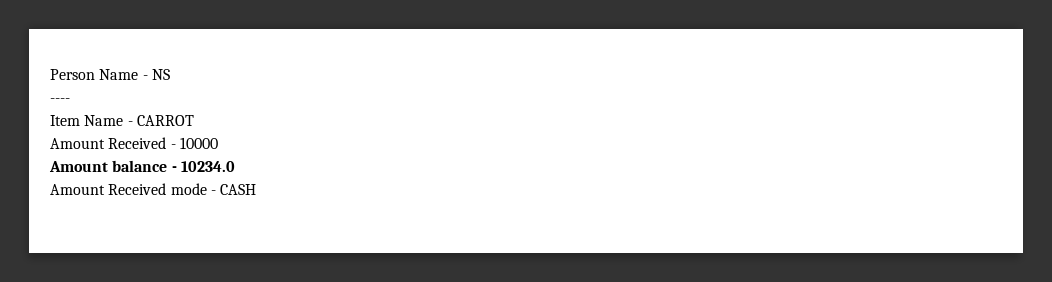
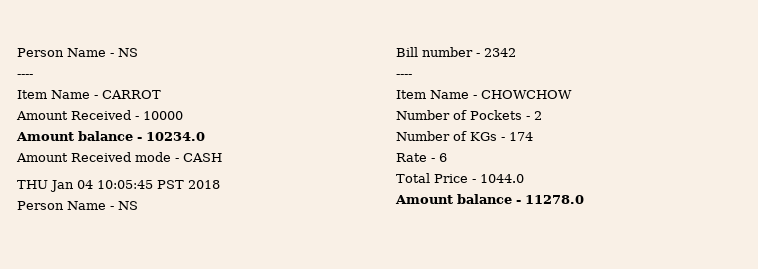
(257, 189) none -> [17,180,220,192] [17,201,138,210] [396,47,516,57] [396,74,412,78] [396,90,572,99] [396,110,542,120] [396,131,533,141] [396,153,447,162] [396,173,524,183] [395,194,584,204] // THU Jan 04 10:05:45 PST 2018 // Person Name - NS // Bill number - 2342 // ---- // Item Name - CHOWCHOW // Number of Pockets - 2 // Number of KGs - 174 // Rate - 6 // Total Price - 1044.0 // Amount balance - 11278.0

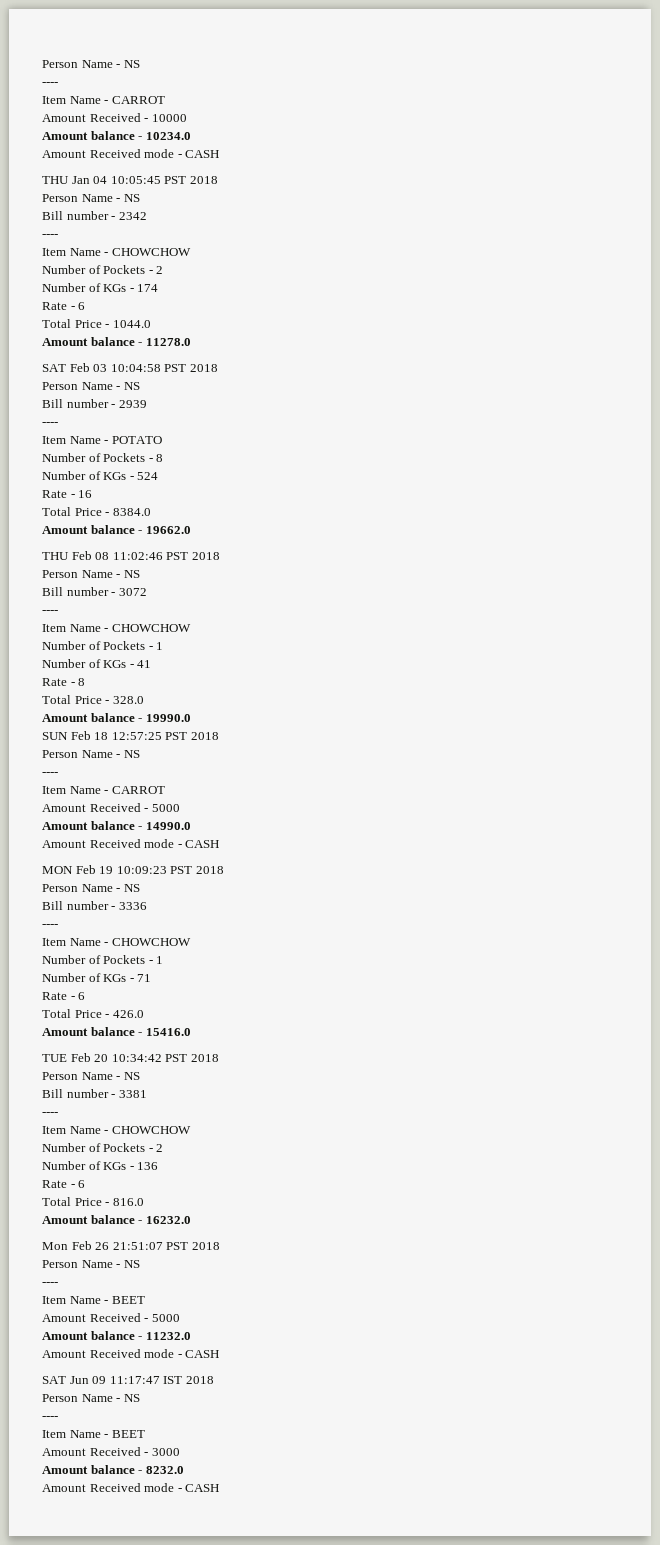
(584, 199) none -> [42,363,218,372] [42,382,140,390] [42,399,147,408] [42,422,58,426] [42,436,162,444] [42,453,164,462] [42,471,159,480] [42,490,93,498] [42,507,151,516] [42,525,191,534] [42,551,220,560] [42,570,140,578] [42,587,147,596] [42,610,58,614] [42,624,191,632] [42,641,164,650] [42,659,152,668] [42,678,86,686] [42,695,144,704] [42,713,191,722] [42,731,219,740] [42,750,140,758] [42,772,58,776] [42,786,165,794] [42,803,180,812] [42,821,191,830] [42,839,220,848] [42,865,224,874] [42,884,140,892] [42,901,147,910] [42,924,58,928] [42,938,191,946] [42,955,164,964] [42,973,152,982] [42,992,86,1000] [42,1009,144,1018] [42,1027,191,1036] [42,1053,219,1062] [42,1072,140,1080] [42,1089,147,1098] [42,1112,58,1116] [42,1126,191,1134] [42,1143,164,1152] [42,1161,159,1170] [42,1180,86,1188] [42,1197,144,1206] [42,1215,191,1224] [42,1241,220,1250] [42,1260,140,1268] [42,1282,58,1286] [42,1296,145,1304] [42,1313,180,1322] [42,1331,191,1340] [42,1349,220,1358] [42,1376,214,1384] [42,1394,140,1402] [42,1416,58,1420] [42,1430,145,1438] [42,1447,180,1456] [42,1465,184,1474] [42,1483,220,1492] // SAT Feb 03 10:04:58 PST 2018 // Person Name - NS // Bill number - 2939 // ---- // Item Name - POTATO // Number of Pockets - 8 // Number of KGs - 524 // Rate - 16 // Total Price - 8384.0 // Amount balance - 19662.0 // THU Feb 08 11:02:46 PST 2018 // Person Name - NS // Bill number - 3072 // ---- // Item Name - CHOWCHOW // Number of Pockets - 1 // Number of KGs - 41 // Rate - 8 // Total Price - 328.0 // Amount balance - 19990.0 // SUN Feb 18 12:57:25 PST 2018 // Person Name - NS // ---- // Item Name - CARROT // Amount Received - 5000 // Amount balance - 14990.0 // Amount Received mode - CASH // MON Feb 19 10:09:23 PST 2018 // Person Name - NS // Bill number - 3336 // ---- // Item Name - CHOWCHOW // Number of Pockets - 1 // Number of KGs - 71 // Rate - 6 // Total Price - 426.0 // Amount balance - 15416.0 // TUE Feb 20 10:34:42 PST 2018 // Person Name - NS // Bill number - 3381 // ---- // Item Name - CHOWCHOW // Number of Pockets - 2 // Number of KGs - 136 // Rate - 6 // Total Price - 816.0 // Amount balance - 16232.0 // Mon Feb 26 21:51:07 PST 2018 // Person Name - NS // ---- // Item Name - BEET // Amount Received - 5000 // Amount balance - 11232.0 // Amount Received mode - CASH // SAT Jun 09 11:17:47 IST 2018 // Person Name - NS // ---- // Item Name - BEET // Amount Received - 3000 // Amount balance - 8232.0 // Amount Received mode - CASH

